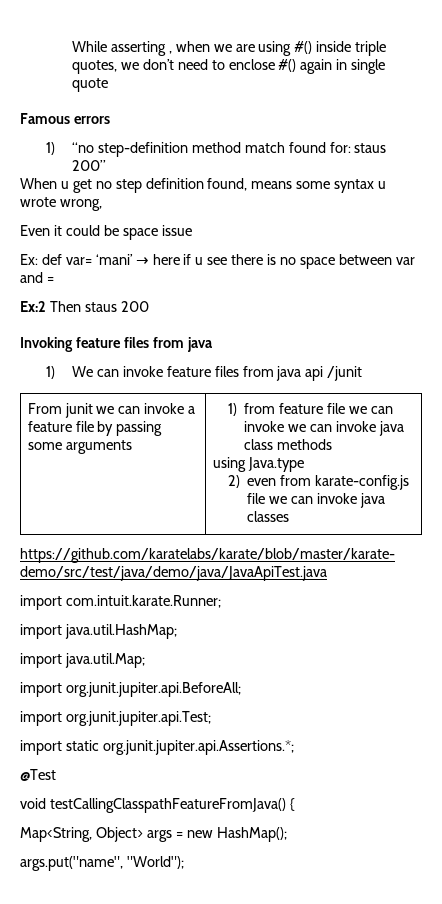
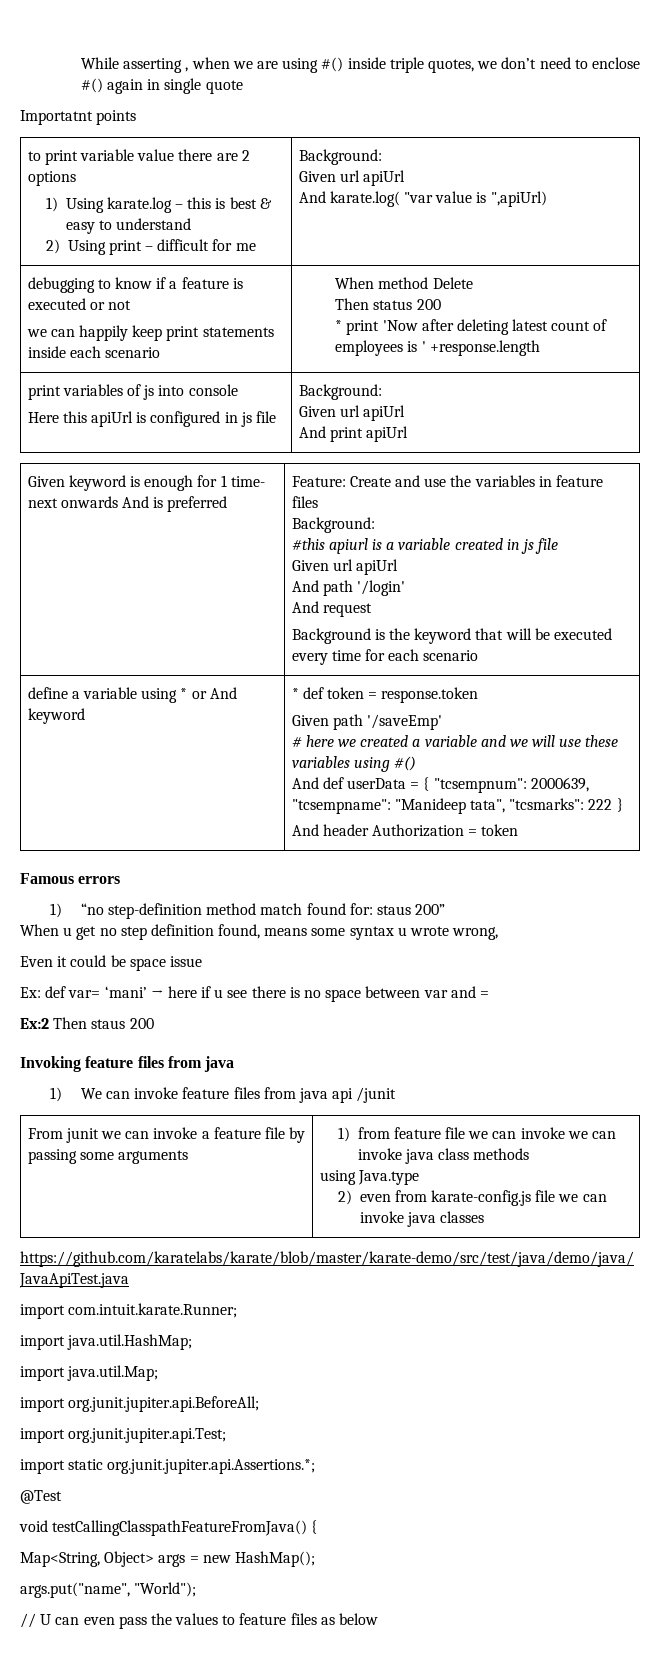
(108, 85) none -> [20,110,137,125] [27,149,250,165] [27,171,76,186] [45,197,272,213] [65,218,191,234] [45,239,256,255] [298,149,382,165] [298,170,405,186] [298,191,547,207] [27,277,243,293] [27,298,131,310] [26,325,274,341] [27,346,160,358] [335,277,473,289] [335,298,441,310] [335,319,608,335] [335,340,540,356] [27,384,238,400] [27,411,276,427] [298,384,382,400] [298,405,405,421] [298,426,408,442] [27,475,265,491] [27,496,228,512] [291,475,603,487] [291,496,318,508] [291,517,375,533] [291,538,559,554] [291,559,398,575] [291,580,405,596] [291,601,372,617] [291,628,612,644] [291,649,479,665] [27,687,237,703] [27,708,85,724] [291,687,479,703] [291,714,442,730] [291,735,619,747] [291,756,416,772] [291,777,589,793] [291,798,623,814] [291,824,519,837] // Importatnt points // to print variable value there are 2 options // 1) Using karate.log – this is best & easy to understand // 2) Using print – difficult for me | Background: // Given url apiUrl // And karate.log( "var value is ",apiUrl) // debugging to know if a feature is executed or not // we can happily keep print statements inside each scenario | When method Delete // Then status 200 // * print 'Now after deleting latest count of employees is ' +response.length // print variables of js into console // Here this apiUrl is configured in js file | Background: // Given url apiUrl // And print apiUrl // Given keyword is enough for 1 time- next onwards And is preferred | Feature: Create and use the variables in feature files // Background: // #this apiurl is a variable created in js file // Given url apiUrl // And path '/login' // And request // Background is the keyword that will be executed every time for each scenario // define a variable using * or And keyword | * def token = response.token // Given path '/saveEmp' // # here we created a variable and we will use these variables using #() // And def userData = { "tcsempnum": 2000639, "tcsempname": "Manideep tata", "tcsmarks": 222 } // And header Authorization = token
(184, 862) none -> [20,1613,379,1629] // // U can even pass the values to feature files as below

